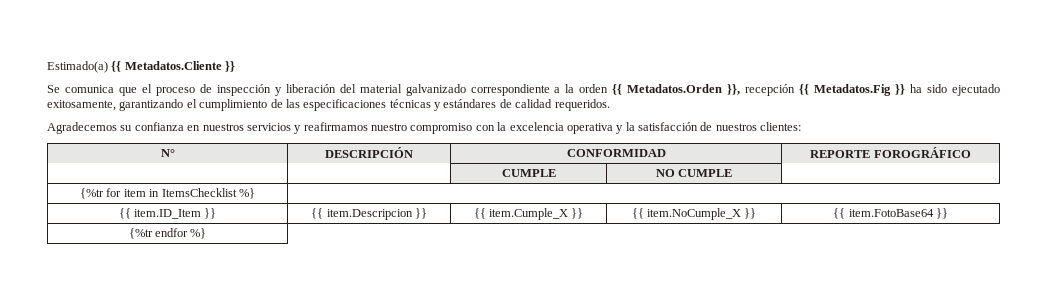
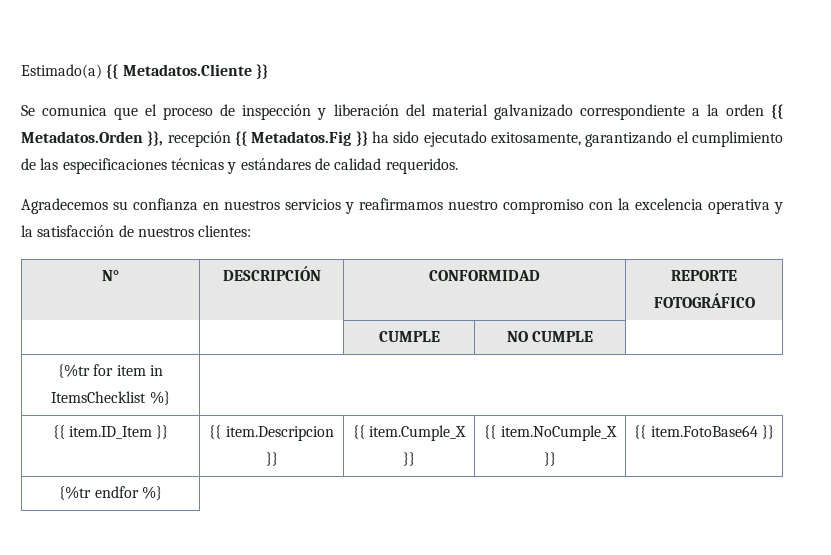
[873,147,971,158] FOROGRÁFICO -> [653,293,755,308] FOTOGRÁFICO

